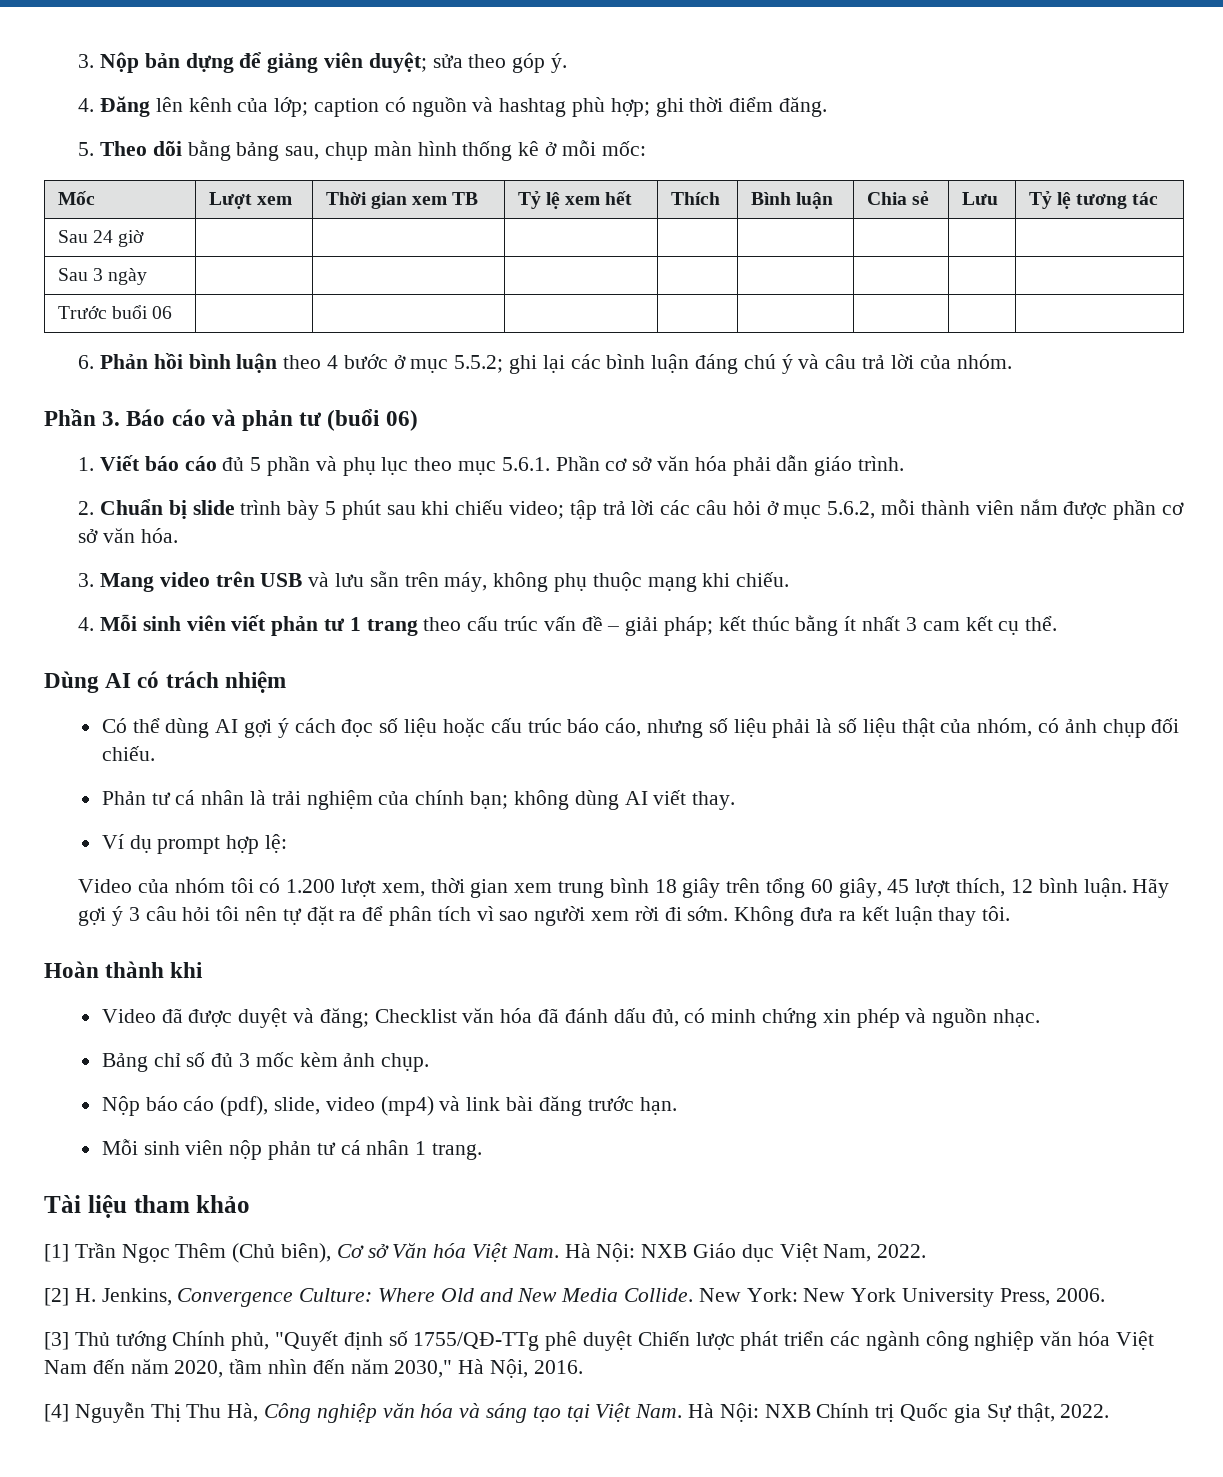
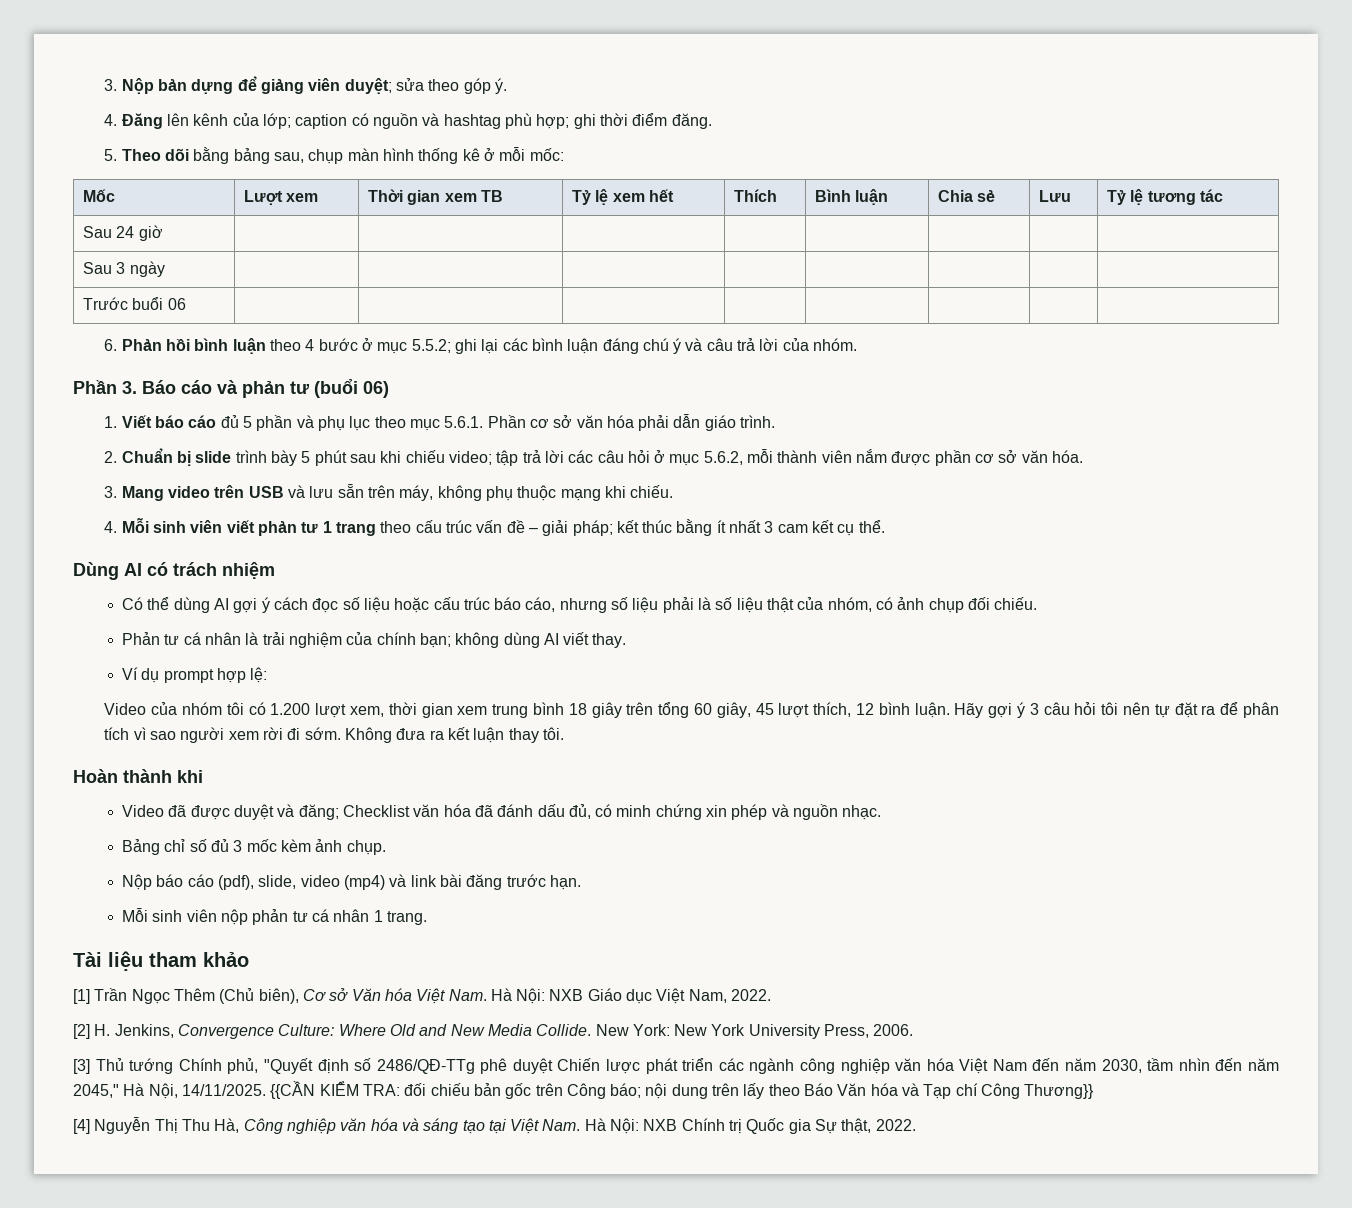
[413,1332,540,1351] 1755/QĐ-TTg -> [376,1059,475,1074] 2486/QĐ-TTg
[174,1360,224,1378] 2020, -> [1101,1059,1142,1073] 2030,
[394,1360,453,1378] 2030," -> [73,1084,119,1098] 2045,"
[533,1360,583,1374] 2016. -> [181,1081,1095,1099] 14/11/2025. {{CẦN KIỂM TRA: đối chiếu bản gốc trên Công báo; nội dung trên lấy theo Báo Văn hóa và Tạp chí Công Thương}}

